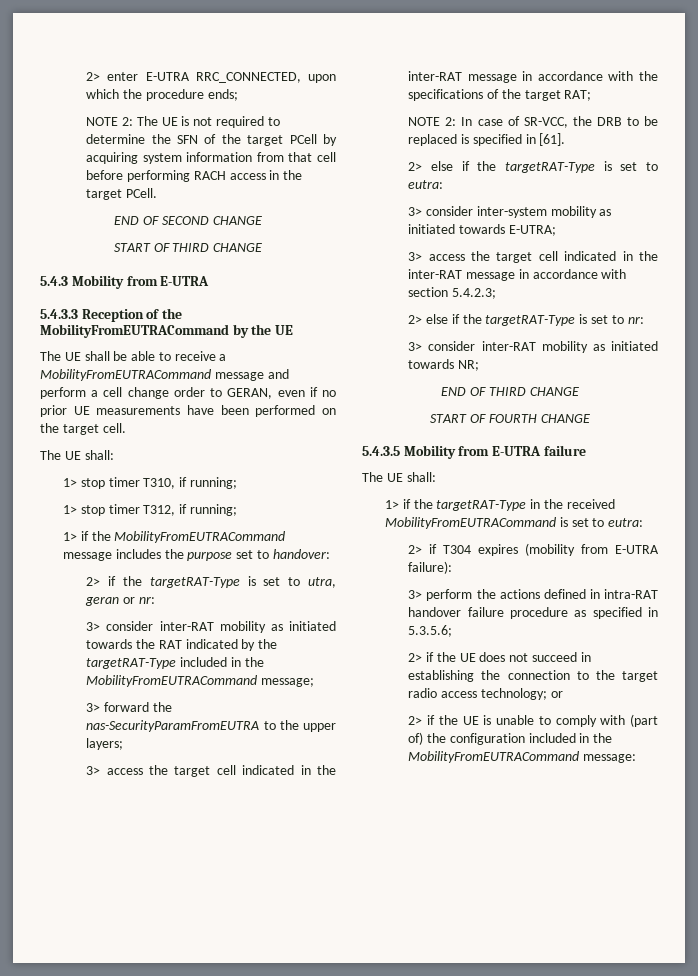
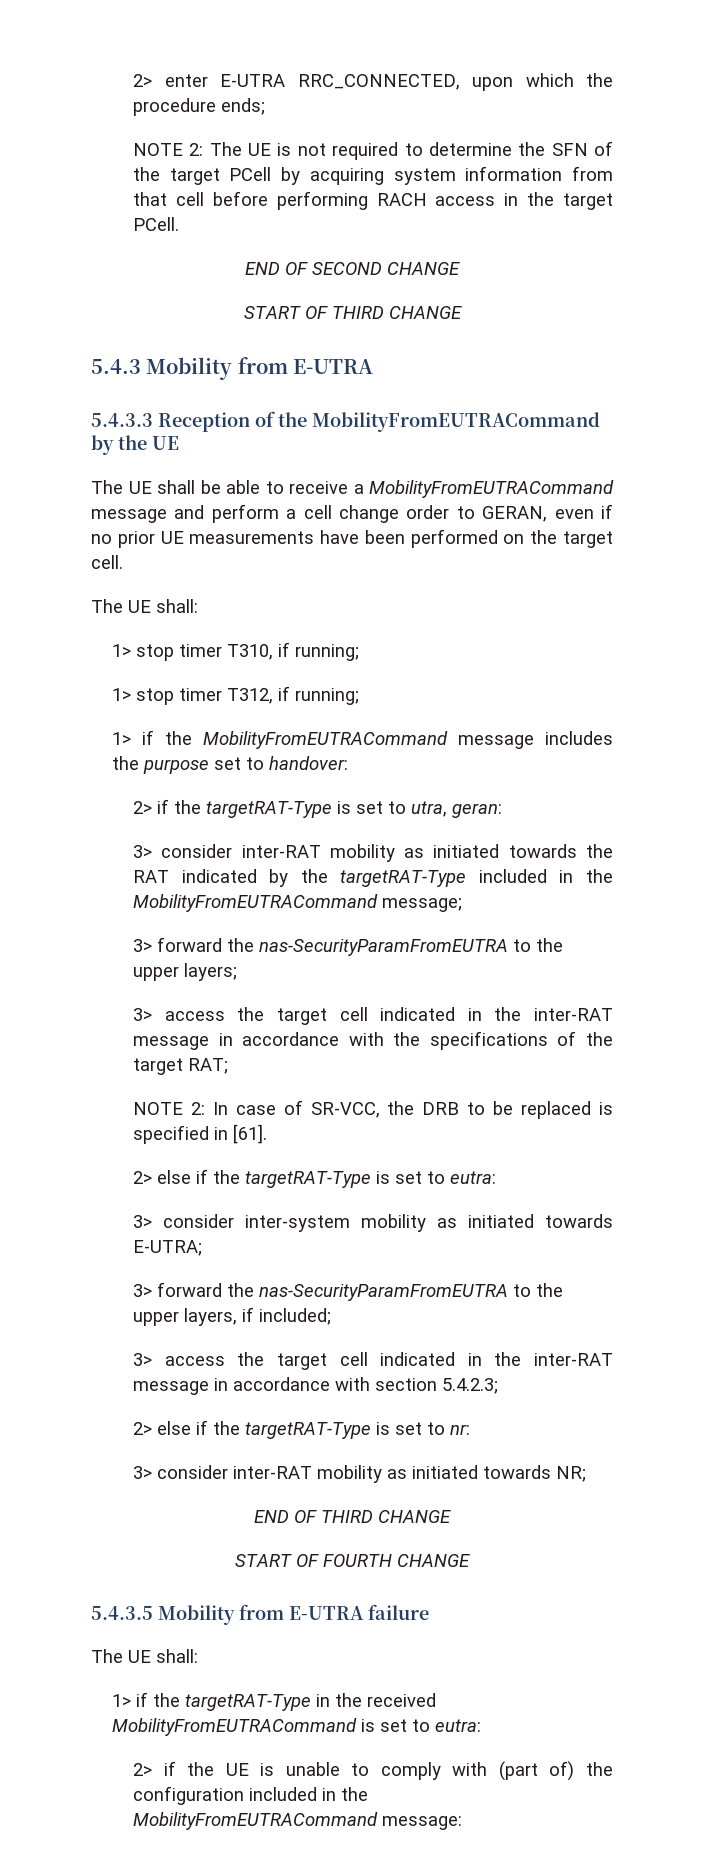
[85,596,155,606] geran or nr: -> [452,803,503,818] geran:
(556, 230) none -> [133,1282,564,1301] [133,1307,332,1326] // 3> forward the nas-SecurityParamFromEUTRA to the upper layers, if included;
[408,543,659,556] [408,561,453,574] [408,589,658,601] [408,607,658,619] [408,625,453,637] [408,652,591,662] [408,670,658,682] [408,688,563,700] // 2> if T304 expires (mobility from E-UTRA failure): // 3> perform the actions defined in intra-RAT handover failure procedure as specified in 5.3.5.6; // 2> if the UE does not succeed in establishing the connection to the target radio access technology; or -> (482, 1725) none

